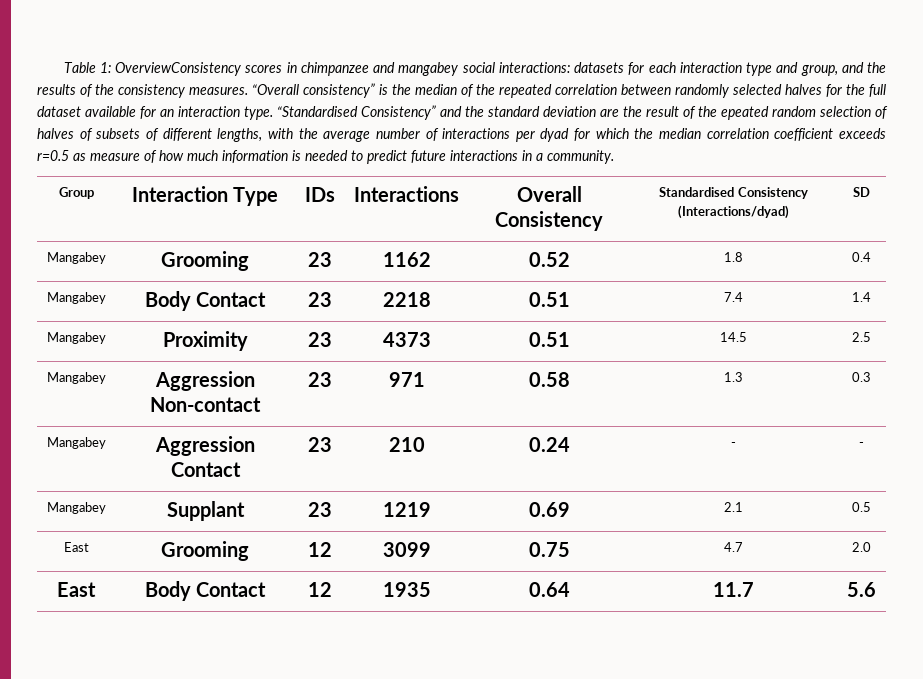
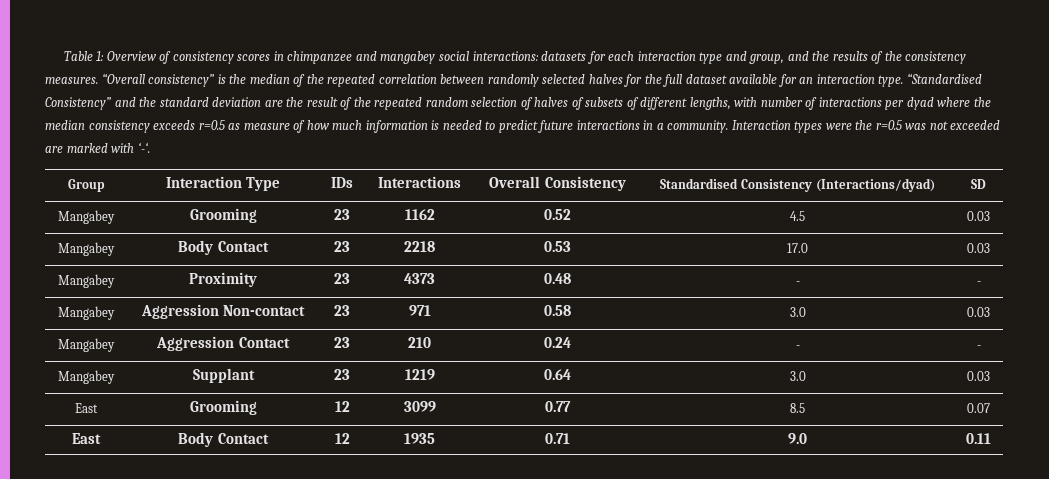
[115,62,242,76] OverviewConsistency -> [106,51,234,64] Overview of consistency
[721,106,769,120] epeated -> [374,97,423,110] repeated
[298,128,371,142] the average -> (758, 102) none
[574,128,834,141] for which the median correlation coefficient -> [937,97,991,107] [45,120,150,133] where the median consistency
(614, 157) none -> [731,120,1001,133] [45,142,150,153] Interaction types were the r=0.5 was not exceeded are marked with ‘-‘.
[723,252,743,262] [852,252,871,262] 1.8 | 0.4 -> [790,211,805,221] [967,211,990,221] 4.5 | 0.03
[528,292,570,307] [723,292,743,302] [852,292,871,302] 0.51 | 7.4 | 1.4 -> [544,241,571,252] [787,243,808,253] [967,243,990,253] 0.53 | 17.0 | 0.03
[528,332,570,347] [719,332,747,342] [852,332,871,342] 0.51 | 14.5 | 2.5 -> [544,273,571,284] [795,281,800,285] [976,281,981,285] 0.48 | - | -
[723,372,743,382] [852,372,871,382] 1.3 | 0.3 -> [789,307,806,317] [967,307,990,317] 3.0 | 0.03
[528,502,570,517] [723,502,743,512] [852,502,871,512] 0.69 | 2.1 | 0.5 -> [544,369,571,380] [789,371,806,381] [967,371,990,381] 0.64 | 3.0 | 0.03
[528,542,570,557] [723,542,743,552] [852,542,871,552] 0.75 | 4.7 | 2.0 -> [545,401,571,412] [790,403,805,413] [967,403,990,413] 0.77 | 8.5 | 0.07
[528,582,570,597] [712,582,754,597] [847,582,876,597] 0.64 | 11.7 | 5.6 -> [545,433,570,444] [788,433,807,444] [966,433,991,444] 0.71 | 9.0 | 0.11

